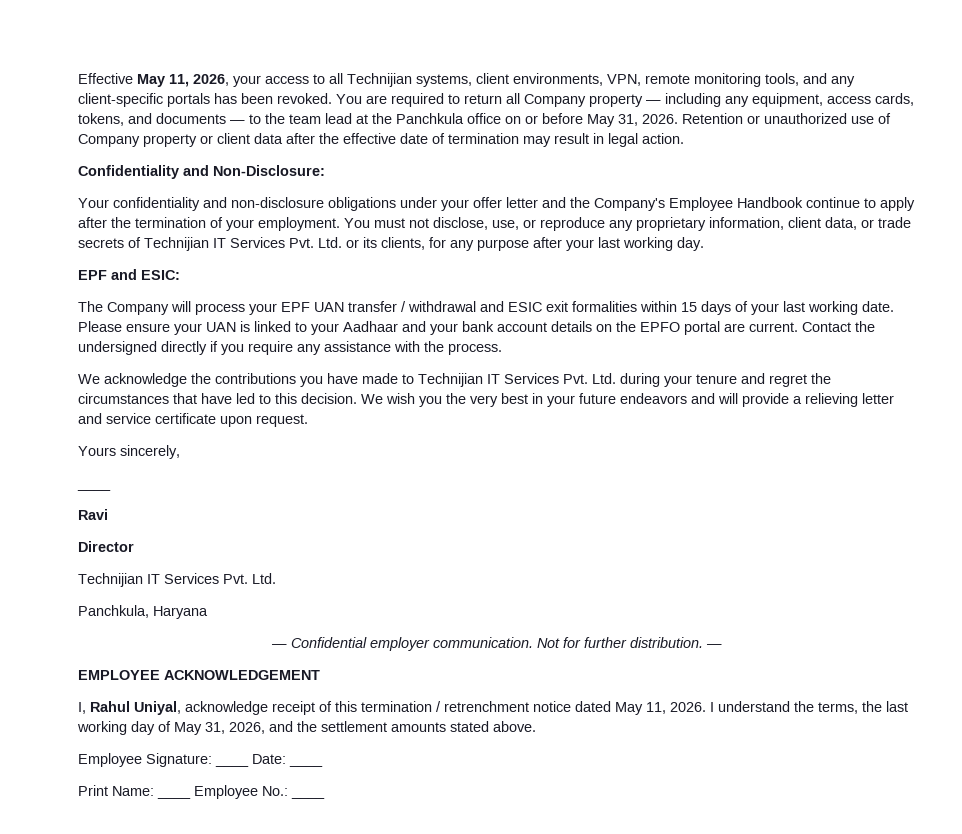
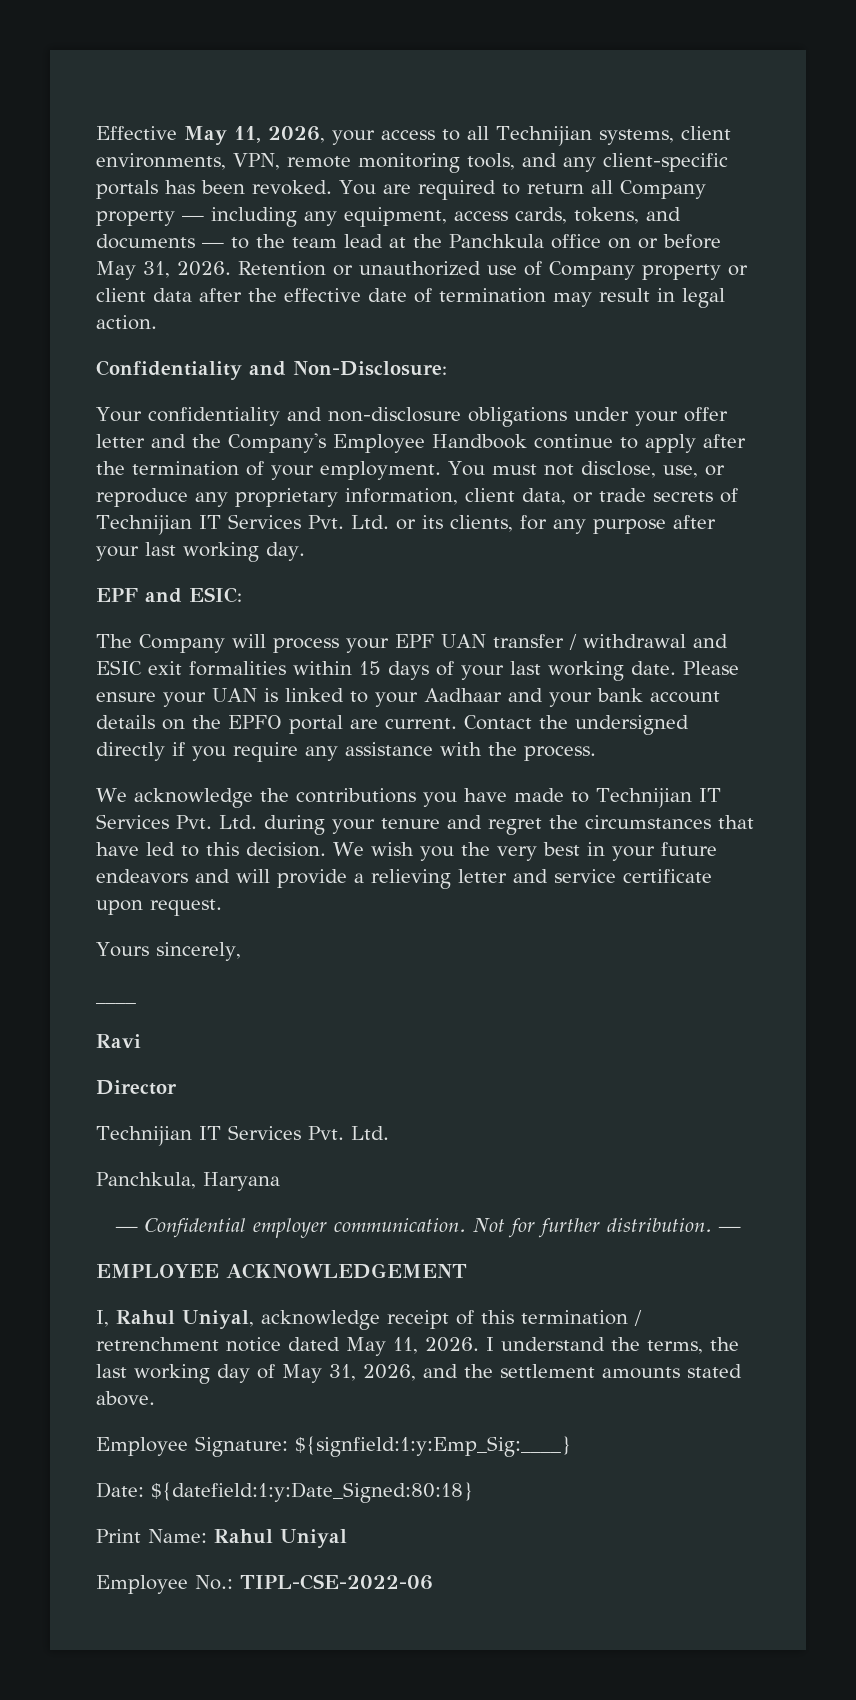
[215,764,249,767] [252,754,286,764] [289,764,323,767] ____ Date: ____ -> [295,1436,571,1457] [96,1482,473,1503] ${signfield:1:y:Emp_Sig:____} // Date: ${datefield:1:y:Date_Signed:80:18}
[157,796,191,799] ____ -> [214,1529,347,1548] Rahul Uniyal //
[291,796,325,799] ____ -> [240,1574,433,1590] TIPL-CSE-2022-06

